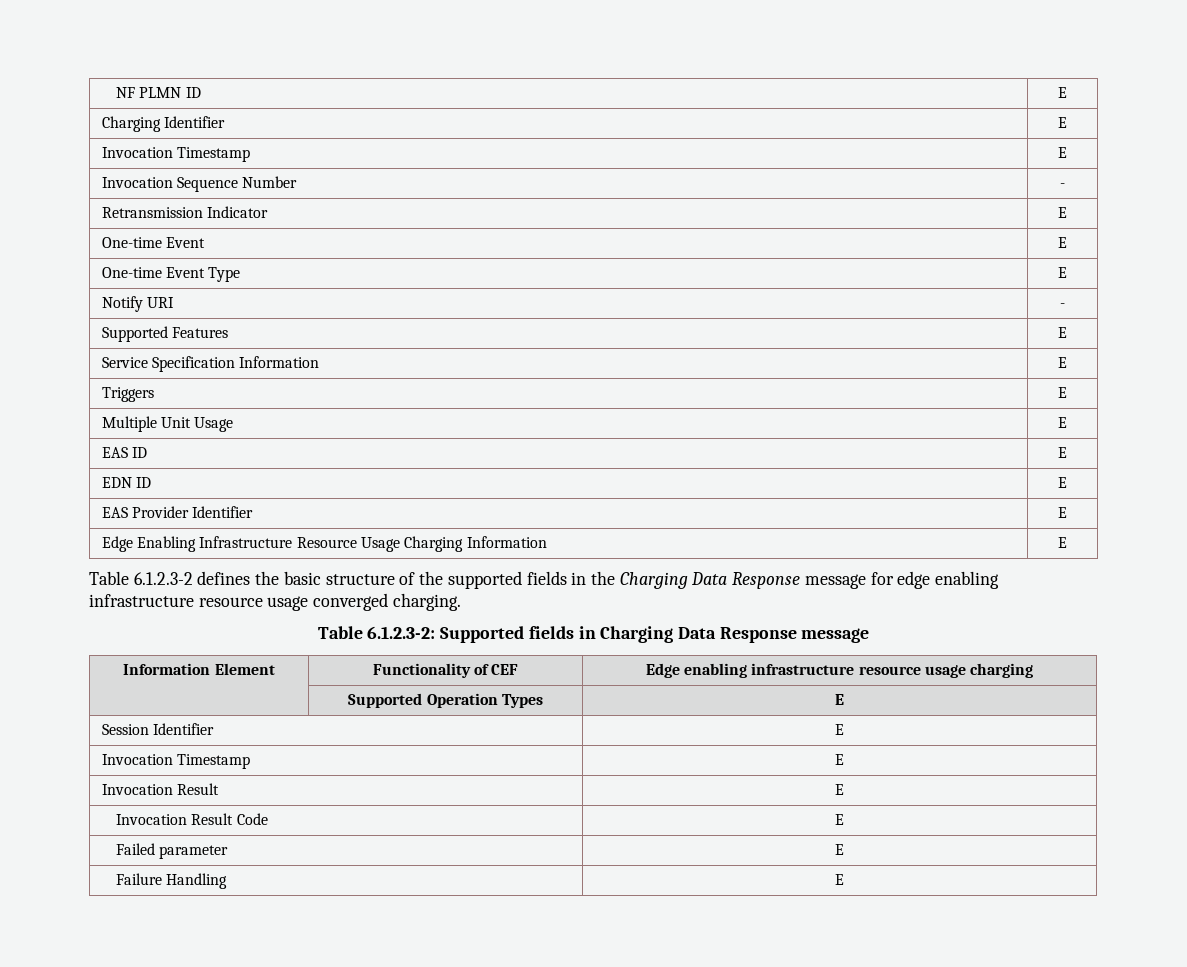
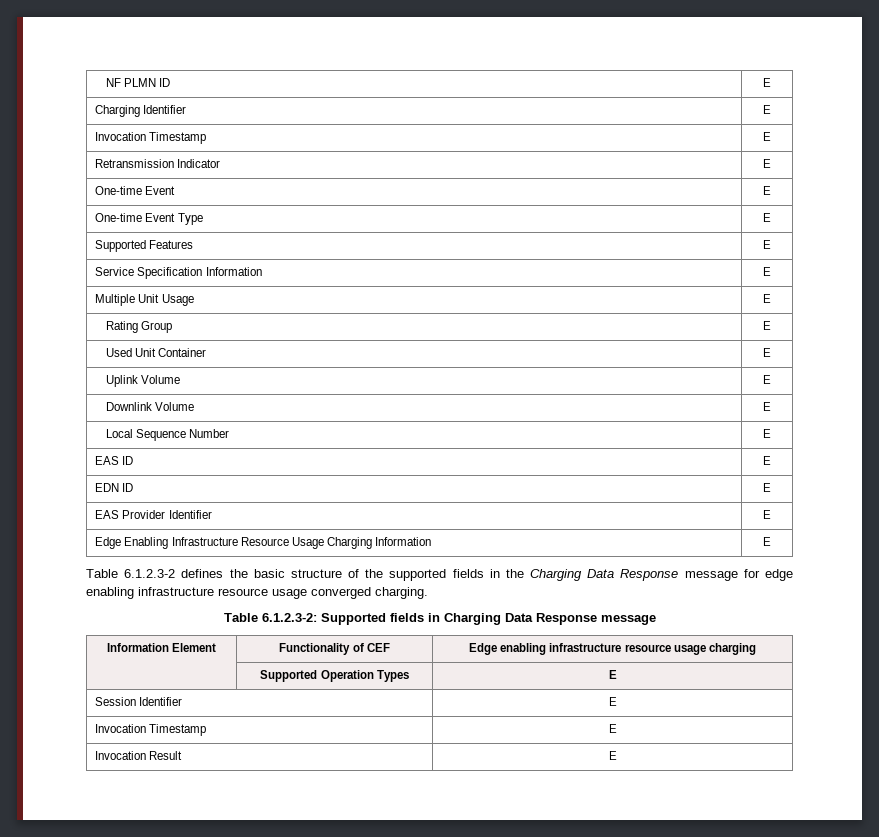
[101,176,298,192] [1060,183,1065,188] // Invocation Sequence Number | - -> (771, 136) none
[101,296,175,312] [1060,303,1065,308] // Notify URI | - -> (771, 217) none
[101,387,154,402] [1058,387,1067,398] [101,416,234,432] Triggers | E // Multiple Unit Usage -> [95,294,194,306] [763,294,771,303] [105,321,172,333] [763,321,771,330] [105,348,206,357] [763,348,771,357] [105,375,180,387] [763,375,771,384] [105,402,194,411] [763,402,771,411] [105,429,229,441] Multiple Unit Usage | E // Rating Group | E // Used Unit Container | E // Uplink Volume | E // Downlink Volume | E // Local Sequence Number
[116,813,268,825] [835,814,844,825] [116,843,229,859] [835,844,844,855] [116,873,228,889] [835,874,844,885] // Invocation Result Code | E // Failed parameter | E // Failure Handling | E -> (617, 755) none

